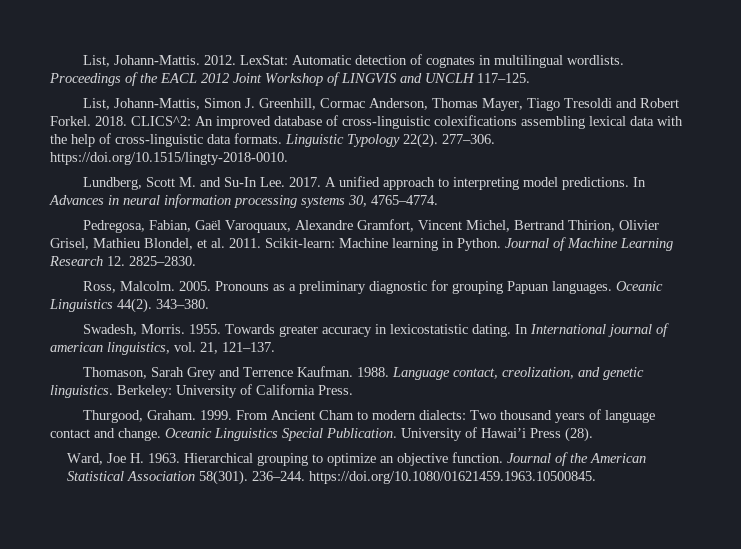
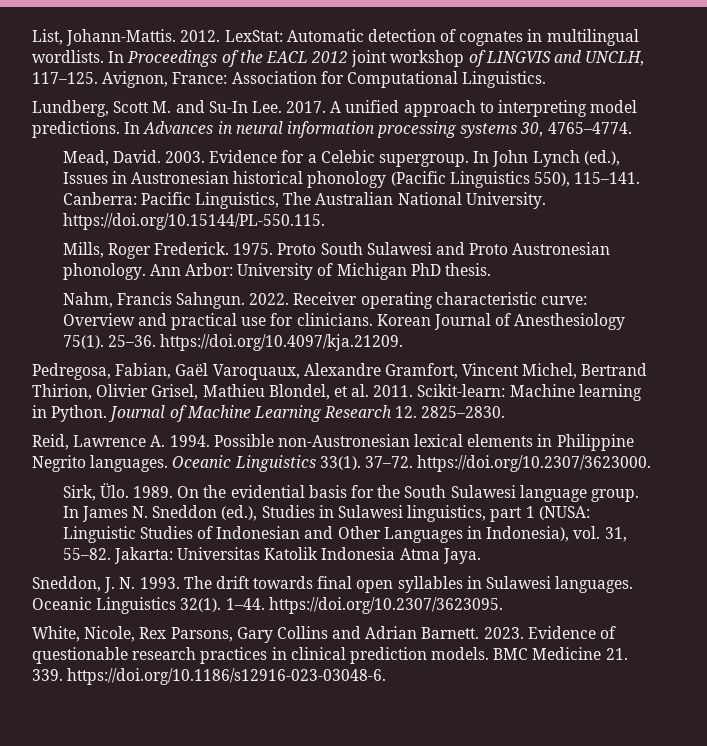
(624, 60) none -> [108,51,125,63] In
[233,73,323,86] Joint Workshop -> [351,50,465,67] joint workshop
[425,73,475,83] UNCLH -> [585,51,645,66] UNCLH,
[82,98,679,111] [50,115,683,129] [50,133,495,148] [50,152,288,165] // List, Johann-Mattis, Simon J. Greenhill, Cormac Anderson, Thomas Mayer, Tiago Tresoldi and Robert Forkel. 2018. CLICS^2: An improved database of cross-linguistic colexifications assembling lexical data with the help of cross-linguistic data formats. Linguistic Typology 22(2). 277–306. https://doi.org/10.1515/lingty-2018-0010. -> [102,71,547,88] Avignon, France: Association for Computational Linguistics.
(438, 200) none -> [62,150,620,167] [62,171,641,188] [62,192,546,209] [62,213,325,230] [62,242,611,259] [62,263,491,280] [62,292,587,309] [62,313,626,330] [62,334,404,351] // Mead, David. 2003. Evidence for a Celebic supergroup. In John Lynch (ed.), Issues in Austronesian historical phonology (Pacific Linguistics 550), 115–141. Canberra: Pacific Linguistics, The Australian National University. https://doi.org/10.15144/PL-550.115. // Mills, Roger Frederick. 1975. Proto South Sulawesi and Proto Austronesian phonology. Ann Arbor: University of Michigan PhD thesis. // Nahm, Francis Sahngun. 2022. Receiver operating characteristic curve: Overview and practical use for clinicians. Korean Journal of Anesthesiology 75(1). 25–36. https://doi.org/10.4097/kja.21209.
[82,280,663,294] [49,298,209,313] [82,323,669,337] [50,342,275,355] [82,366,644,380] [50,384,353,398] [82,409,655,423] [50,427,593,442] [67,452,647,466] [67,470,597,485] Ross, Malcolm. 2005. Pronouns as a preliminary diagnostic for grouping Papuan languages. Oceanic Linguistics 44(2). 343–380. // Swadesh, Morris. 1955. Towards greater accuracy in lexicostatistic dating. In International journal of american linguistics, vol. 21, 121–137. // Thomason, Sarah Grey and Terrence Kaufman. 1988. Language contact, creolization, and genetic linguistics. Berkeley: University of California Press. // Thurgood, Graham. 1999. From Ancient Cham to modern dialects: Two thousand years of language contact and change. Oceanic Linguistics Special Publication. University of Hawai’i Press (28). // Ward, Joe H. 1963. Hierarchical grouping to optimize an objective function. Journal of the American Statistical Association 58(301). 236–244. https://doi.org/10.1080/01621459.1963.10500845. -> [32,434,634,451] [32,455,652,472] [62,483,639,502] [62,505,590,522] [62,526,627,543] [62,547,481,564] [32,576,634,593] [32,597,503,614] [32,626,617,643] [32,647,628,664] [32,668,387,685] Reid, Lawrence A. 1994. Possible non-Austronesian lexical elements in Philippine Negrito languages. Oceanic Linguistics 33(1). 37–72. https://doi.org/10.2307/3623000. // Sirk, Ülo. 1989. On the evidential basis for the South Sulawesi language group. In James N. Sneddon (ed.), Studies in Sulawesi linguistics, part 1 (NUSA: Linguistic Studies of Indonesian and Other Languages in Indonesia), vol. 31, 55–82. Jakarta: Universitas Katolik Indonesia Atma Jaya. // Sneddon, J. N. 1993. The drift towards final open syllables in Sulawesi languages. Oceanic Linguistics 32(1). 1–44. https://doi.org/10.2307/3623095. // White, Nicole, Rex Parsons, Gary Collins and Adrian Barnett. 2023. Evidence of questionable research practices in clinical prediction models. BMC Medicine 21. 339. https://doi.org/10.1186/s12916-023-03048-6.

